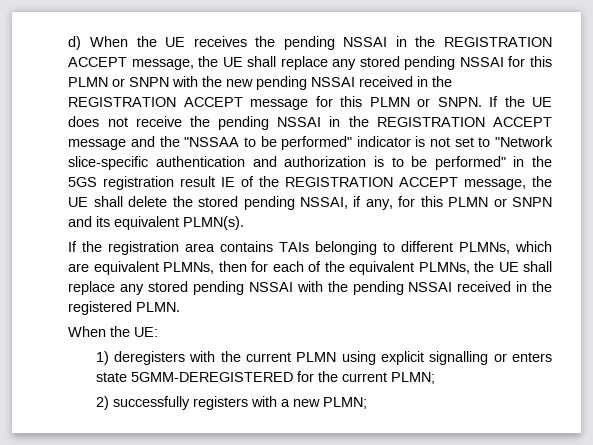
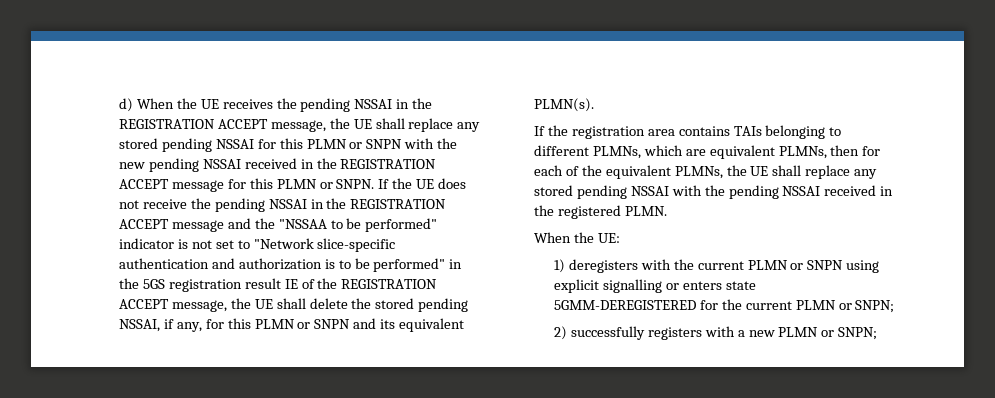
(337, 357) none -> [790,260,844,270] or SNPN
[390,372,435,384] PLMN; -> [795,300,895,313] PLMN or SNPN;
[322,397,367,409] PLMN; -> [778,327,878,340] PLMN or SNPN;

